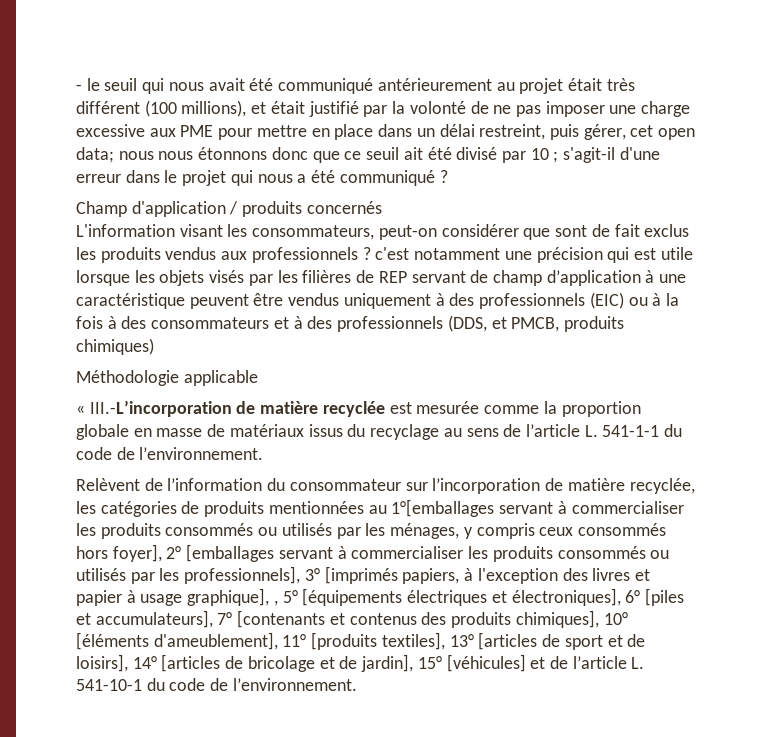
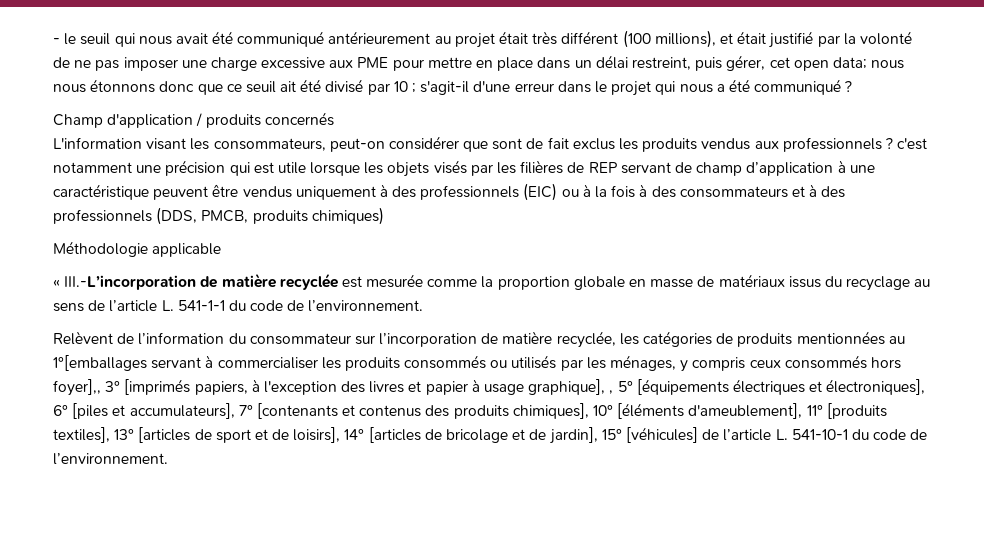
[491,317,507,329] et -> (198, 216) none
[112,544,670,562] [76,566,301,584] foyer], 2° [emballages servant à commercialiser les produits consommés ou utilisés par les professionnels], -> [53,379,101,396] foyer],,
[530,657,546,669] et -> (698, 435) none

